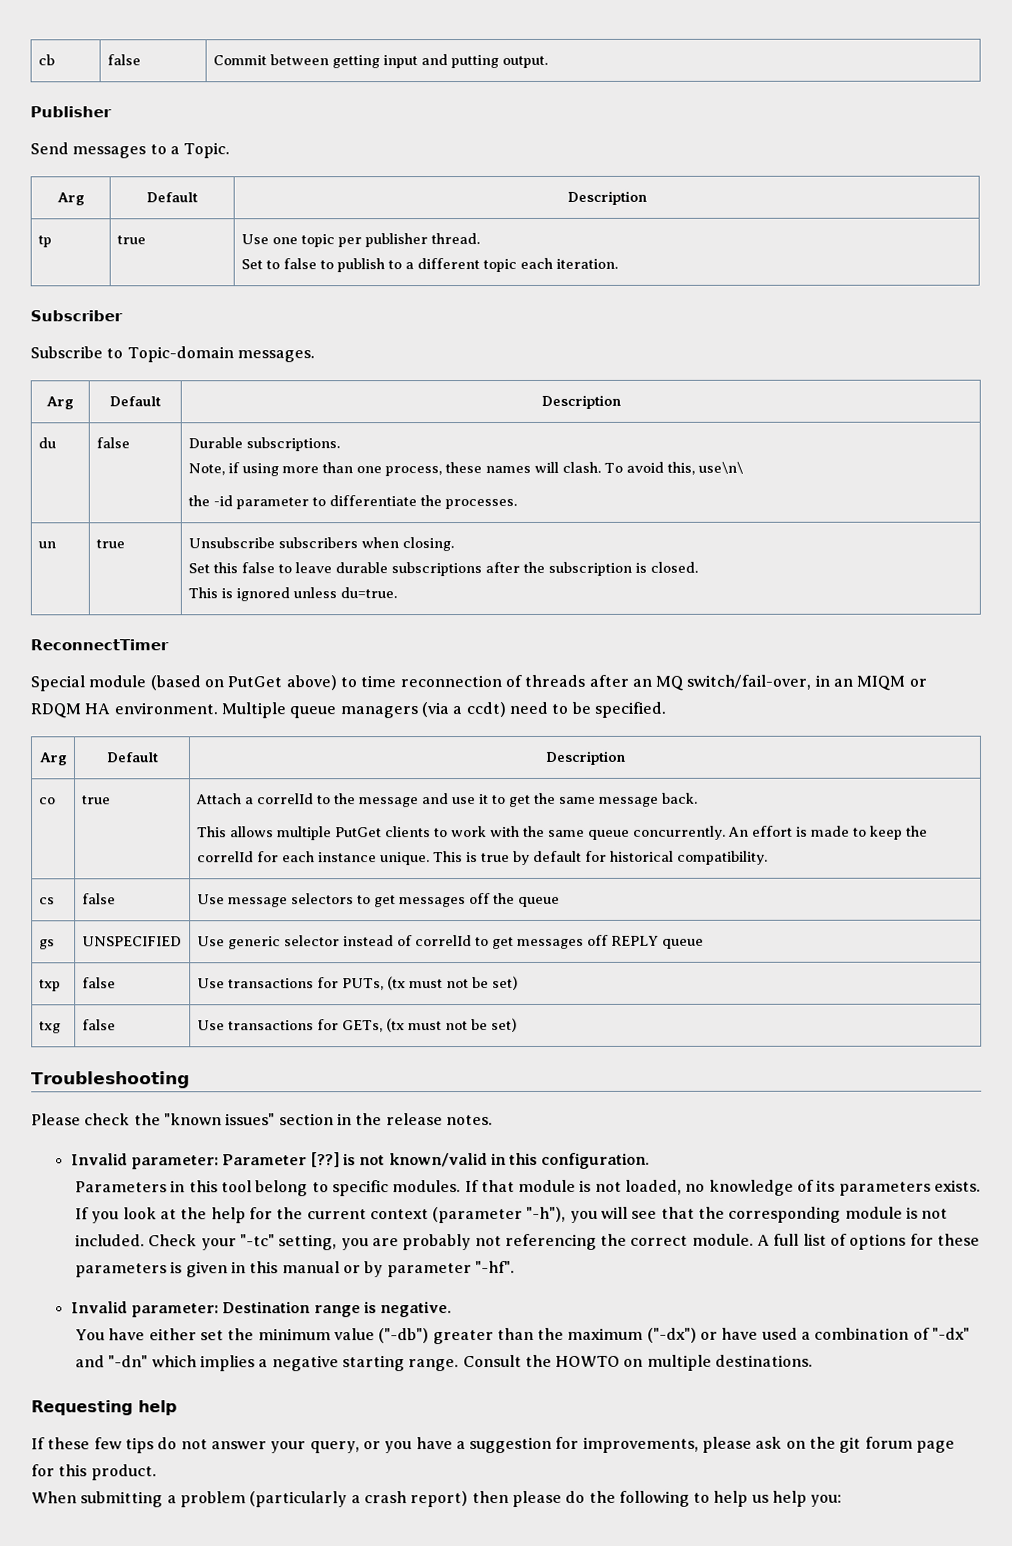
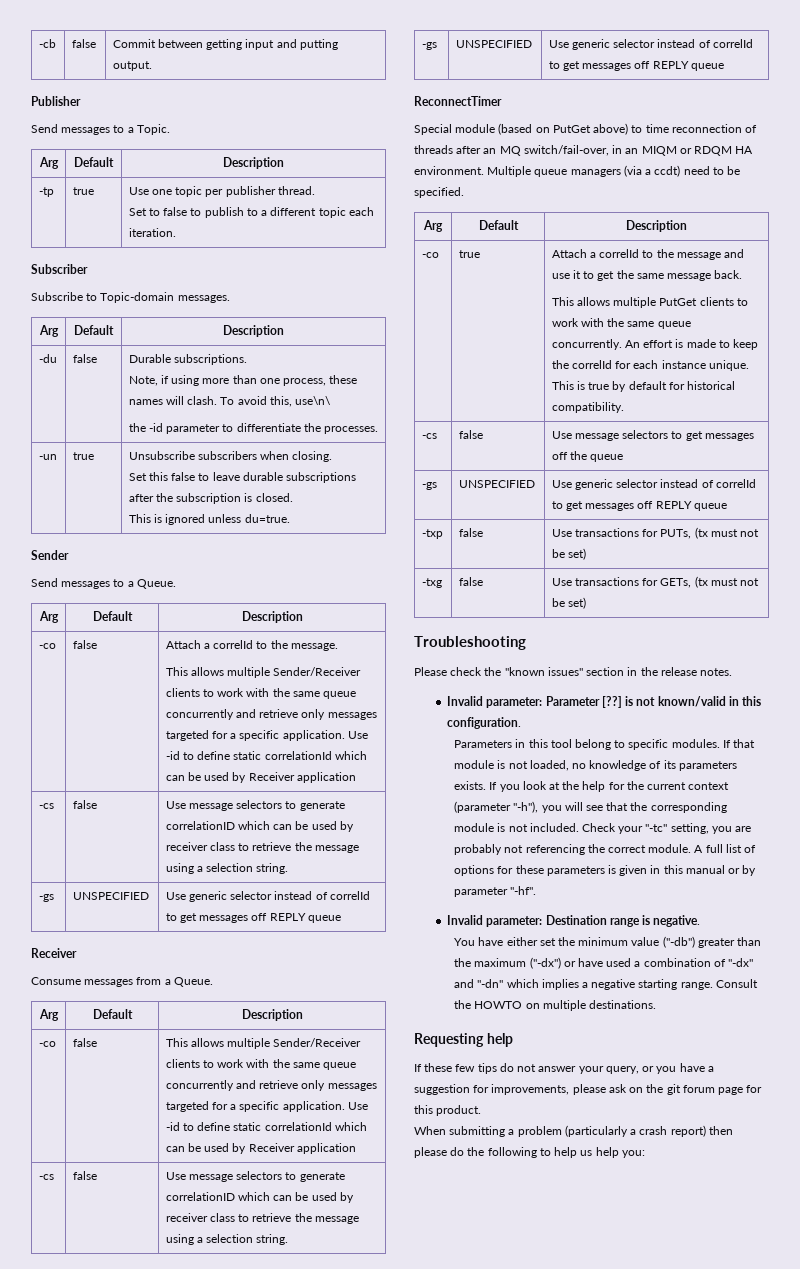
[37,54,55,66] cb -> [38,39,56,48] -cb
[37,235,52,248] tp -> [38,187,54,197] -tp
[37,437,56,449] du -> [38,354,57,363] -du
[37,541,56,549] un -> [38,454,57,460] -un
(397, 593) none -> [31,550,69,560] [31,578,176,589] [38,611,59,623] [92,611,133,621] [241,611,303,623] [38,643,56,649] [72,640,97,649] [165,640,338,651] [165,667,362,678] [165,688,357,699] [165,709,377,720] [165,730,368,741] [165,751,367,760] [165,772,356,783] [38,803,54,809] [72,800,97,809] [165,800,345,811] [165,821,354,832] [165,842,359,853] [165,863,289,874] [38,894,54,902] [72,892,149,900] [165,891,370,902] [165,913,341,923] [31,948,77,958] [31,977,213,987] [38,1009,59,1021] [92,1009,133,1019] [241,1009,303,1021] [38,1041,56,1047] [72,1038,97,1047] [165,1038,362,1049] [165,1059,357,1070] [165,1080,377,1091] [165,1101,368,1112] [165,1122,367,1131] [165,1143,356,1154] [38,1174,54,1180] [72,1171,97,1180] [165,1171,345,1182] [165,1192,354,1203] [165,1213,359,1224] [165,1234,289,1245] [421,42,437,50] [455,40,532,48] [548,39,753,50] [548,61,724,71] // Sender // Send messages to a Queue. // Arg | Default | Description // -co | false | Attach a correlId to the message. // This allows multiple Sender/Receiver clients to work with the same queue concurrently and retrieve only messages targeted for a specific application. Use -id to define static correlationId which can be used by Receiver application // -cs | false | Use message selectors to generate correlationID which can be used by receiver class to retrieve the message using a selection string. // -gs | UNSPECIFIED | Use generic selector instead of correlId to get messages off REPLY queue // Receiver // Consume messages from a Queue. // Arg | Default | Description // -co | false | This allows multiple Sender/Receiver clients to work with the same queue concurrently and retrieve only messages targeted for a specific application. Use -id to define static correlationId which can be used by Receiver application // -cs | false | Use message selectors to generate correlationID which can be used by receiver class to retrieve the message using a selection string. // -gs | UNSPECIFIED | Use generic selector instead of correlId to get messages off REPLY queue
[38,797,56,805] co -> [421,252,439,258] -co
[38,897,55,905] cs -> [421,433,437,439] -cs
[38,939,55,950] gs -> [421,482,437,490] -gs
[38,979,61,992] txp -> [421,529,443,539] -txp
[38,1021,61,1034] txg -> [421,578,442,588] -txg

